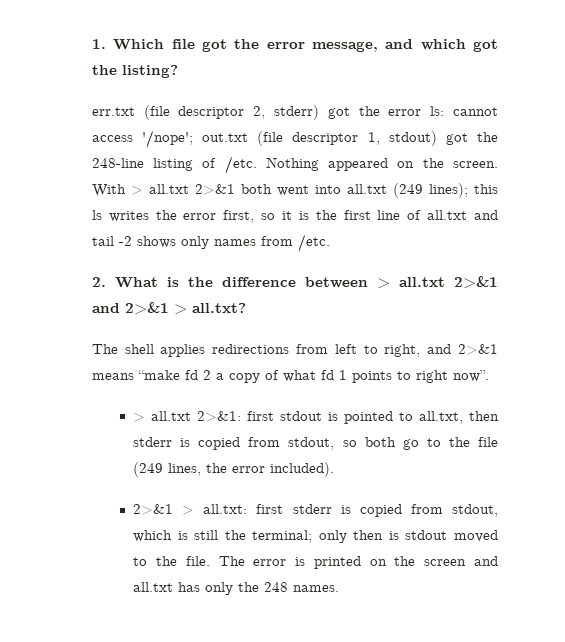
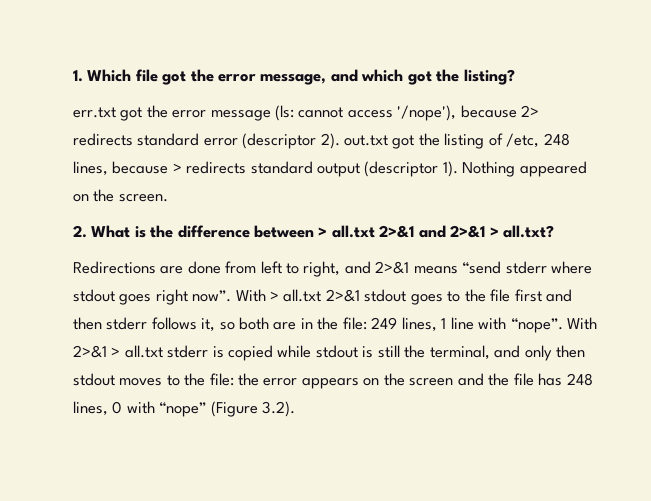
[143,105,498,120] [91,130,499,148] [91,158,144,168] (file descriptor 2, stderr) got the error ls: cannot access '/nope'; out.txt (file descriptor 1, stdout) got the 248-line -> [120,105,540,121] [72,133,440,149] got the error message (ls: cannot access '/nope'), because 2> redirects standard error (descriptor 2). out.txt got the
[224,156,257,174] /etc. -> [506,133,570,148] [72,161,458,177] /etc, 248 lines, because > redirects standard output (descriptor 1).
[91,183,498,198] [91,210,498,223] [91,234,330,252] With > all.txt 2>&1 both went into all.txt (249 lines); this ls writes the error first, so it is the first line of all.txt and tail -2 shows only names from /etc. -> (168, 198) none
[91,344,290,357] The shell applies redirections -> [72,261,221,274] Redirections are done
[137,370,411,383] “make fd 2 a copy of what fd 1 points to -> [462,261,593,274] [72,289,152,305] “send stderr where stdout goes
[133,411,499,424] [133,437,498,450] [133,462,335,477] [133,504,499,517] [133,530,499,543] [133,556,498,569] [133,582,340,595] // > all.txt 2>&1: first stdout is pointed to all.txt, then stderr is copied from stdout, so both go to the file (249 lines, the error included). // 2>&1 > all.txt: first stderr is copied from stdout, which is still the terminal; only then is stdout moved to the file. The error is printed on the screen and all.txt has only the 248 names. -> [235,289,573,305] [72,317,597,333] [72,345,586,361] [72,373,593,389] [72,401,295,417] With > all.txt 2>&1 stdout goes to the file first and then stderr follows it, so both are in the file: 249 lines, 1 line with “nope”. With 2>&1 > all.txt stderr is copied while stdout is still the terminal, and only then stdout moves to the file: the error appears on the screen and the file has 248 lines, 0 with “nope” (Figure 3.2).

